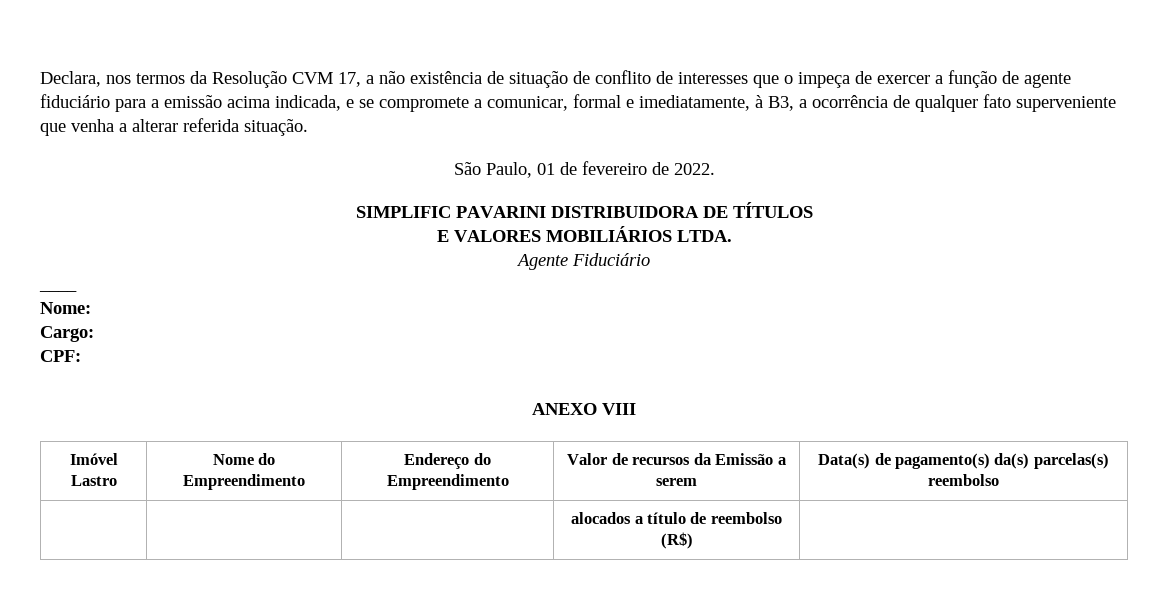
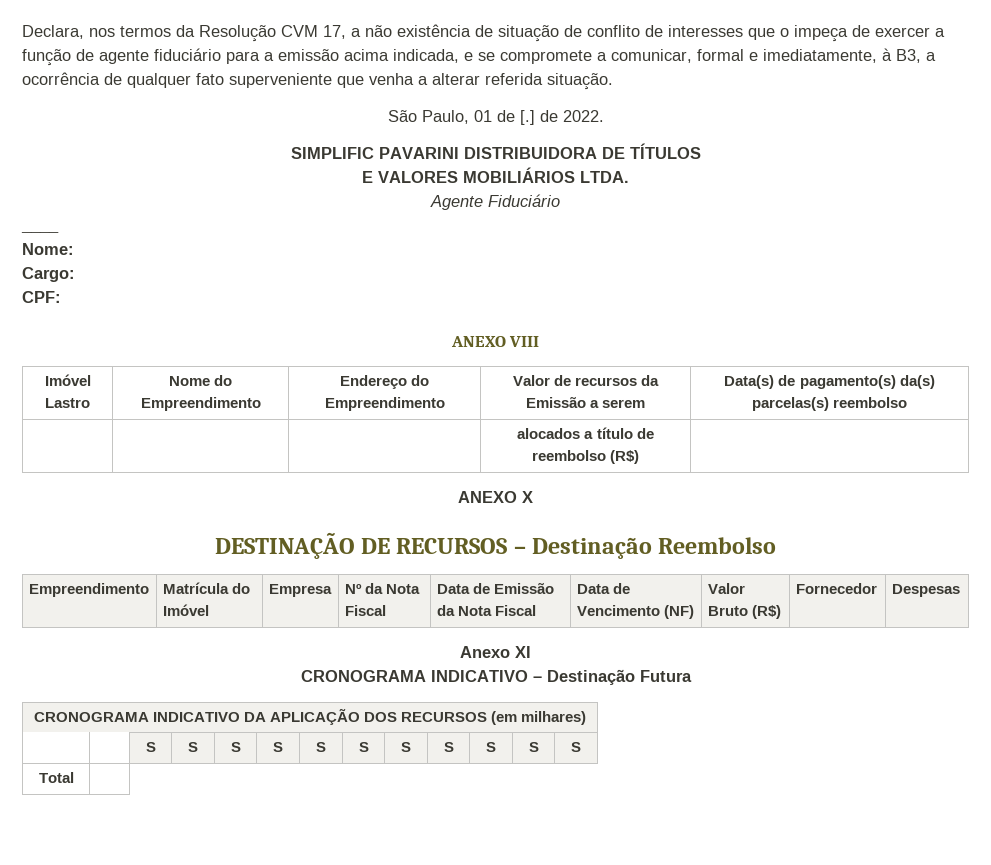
[581,161,647,175] fevereiro -> [519,110,535,125] [.]
(693, 540) none -> [458,491,533,503] [214,532,777,559] [28,583,149,597] [162,582,250,594] [162,604,209,616] [268,584,332,597] [344,583,420,594] [344,605,386,616] [436,582,554,594] [436,605,536,616] [576,583,630,594] [576,605,694,619] [707,583,745,594] [707,605,781,619] [795,583,877,594] [891,584,960,597] [460,646,531,658] [300,669,692,685] [33,708,587,725] [145,742,156,752] [188,742,198,752] [230,742,241,752] [273,742,283,752] [316,742,326,752] [358,742,369,752] [401,742,411,752] [443,742,454,752] [486,742,496,752] [528,742,539,752] [571,742,581,752] [38,772,74,783] // ANEXO X // DESTINAÇÃO DE RECURSOS – Destinação Reembolso // Empreendimento | Matrícula do Imóvel | Empresa | Nº da Nota Fiscal | Data de Emissão da Nota Fiscal | Data de Vencimento (NF) | Valor Bruto (R$) | Fornecedor | Despesas // Anexo XI // CRONOGRAMA INDICATIVO – Destinação Futura // CRONOGRAMA INDICATIVO DA APLICAÇÃO DOS RECURSOS (em milhares) // | | S | S | S | S | S | S | S | S | S | S | S // Total |

